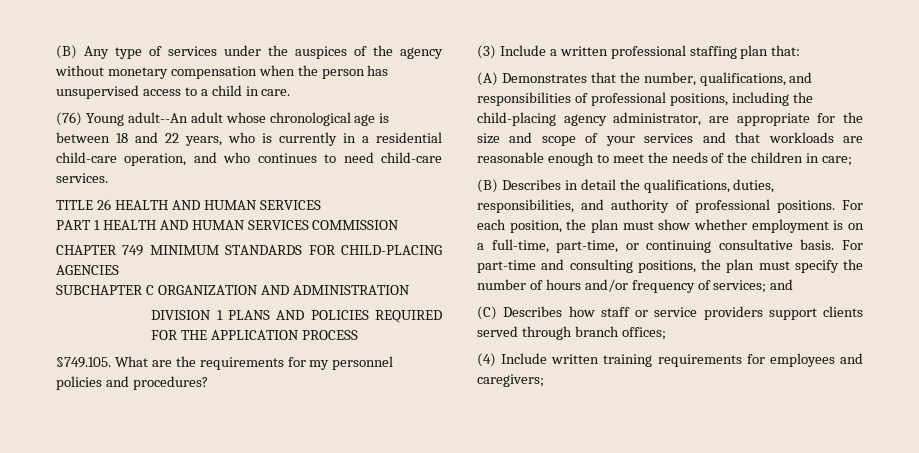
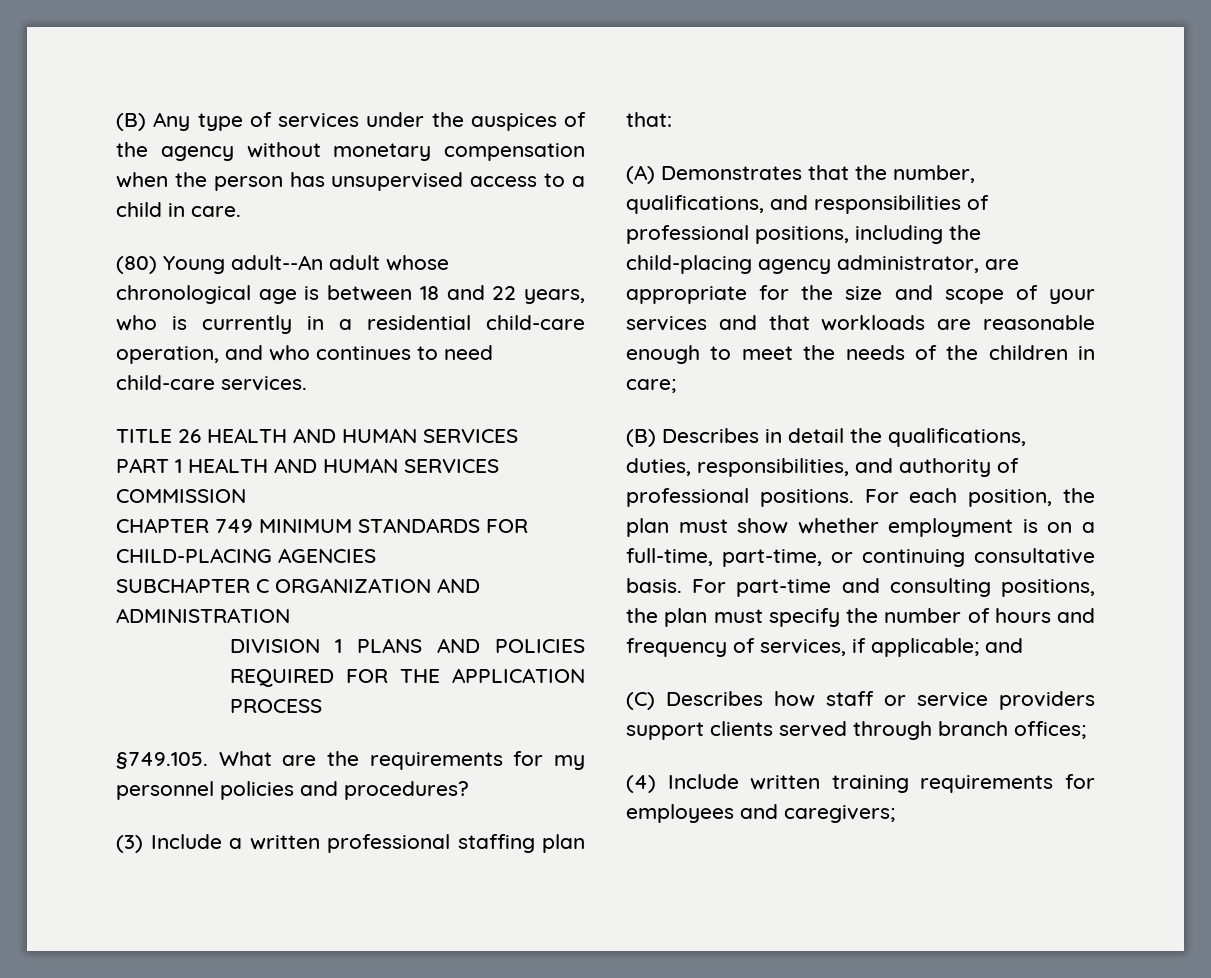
[56,112,82,126] (76) -> [116,256,157,274] (80)
[584,279,628,292] and/or -> [1057,608,1095,623] and
[713,280,767,293] services; -> [760,638,979,657] services, if applicable;

